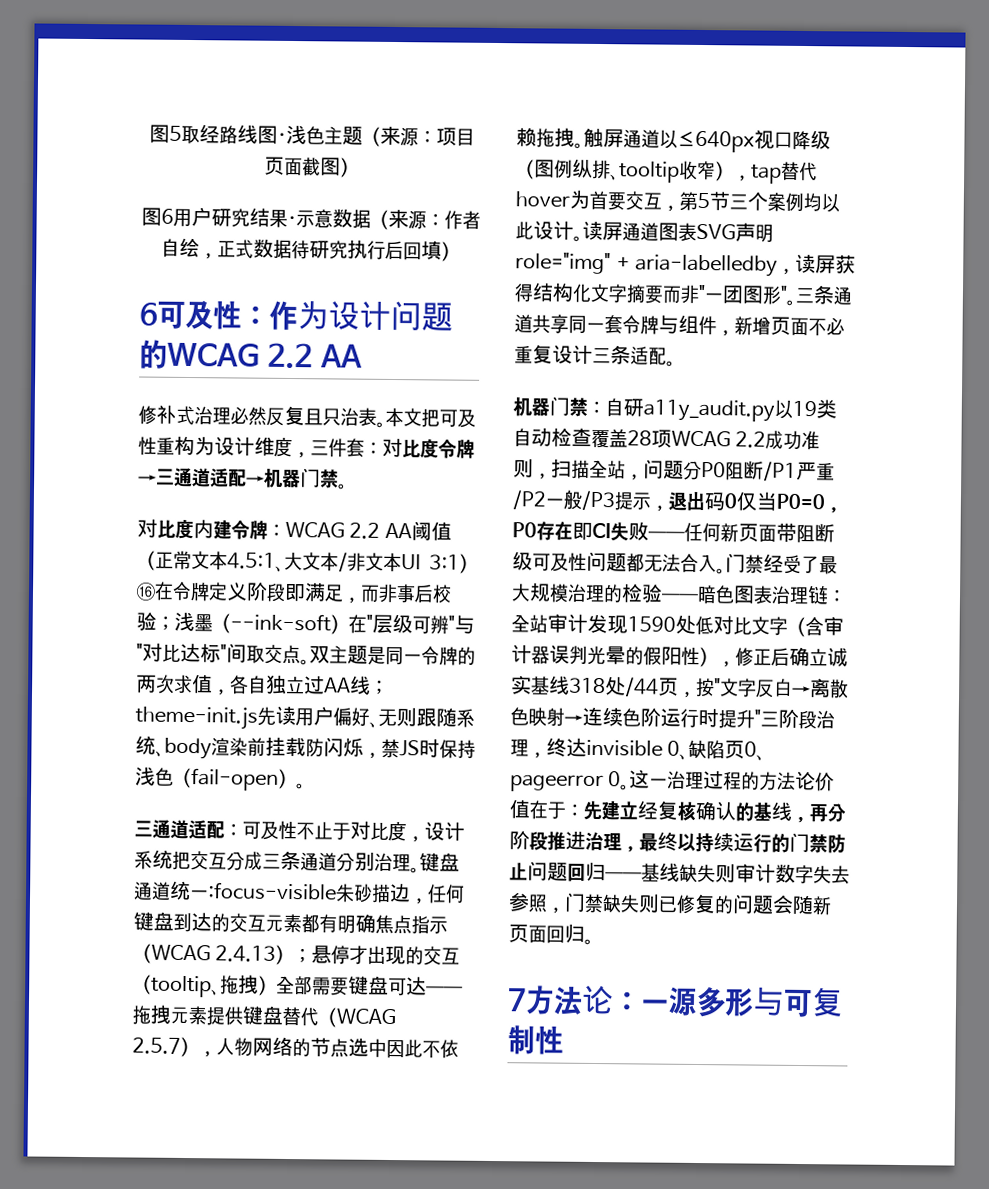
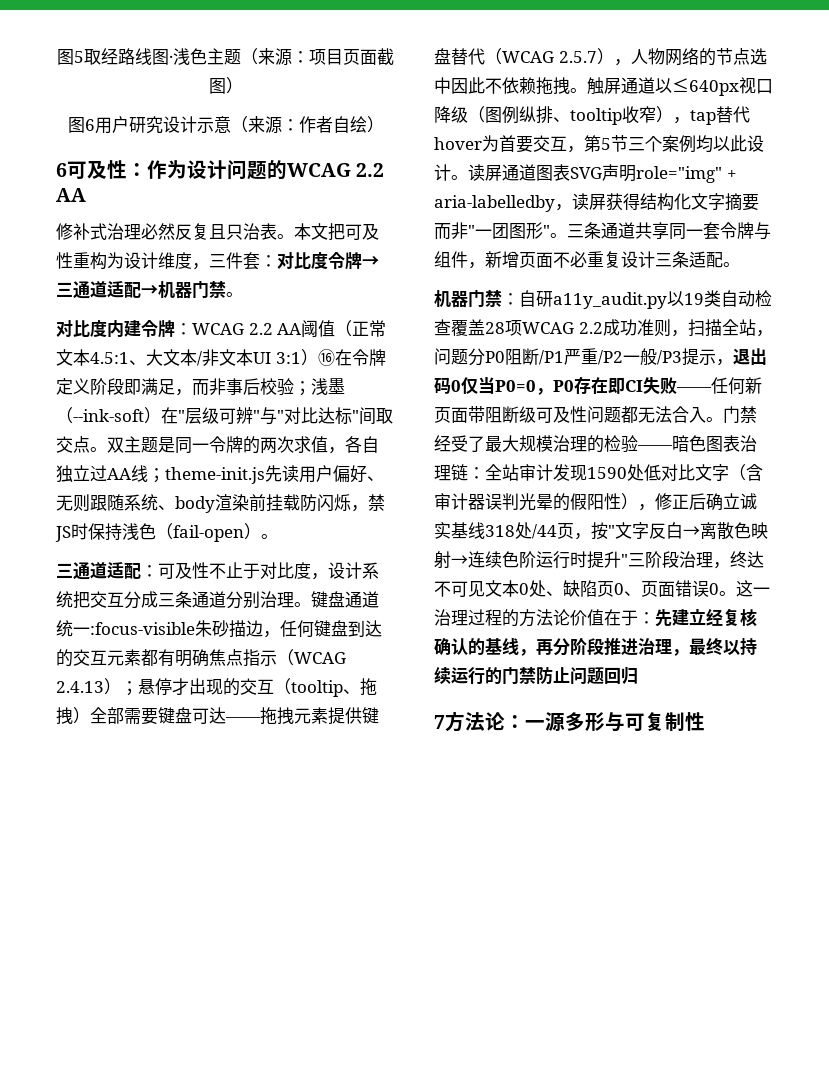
[248,207,481,230] [161,237,442,261] 结果·示意数据（来源：作者自绘，正式数据待研究执行后回填 -> [162,116,367,134] 设计示意（来源：作者自绘
[586,739,681,757] invisible 0 -> [434,580,546,597] 不可见文本0处
[510,774,604,793] pageerror -> [641,580,709,597] 页面错误
[605,862,850,885] [508,892,832,916] [508,923,594,945] ——基线缺失则审计数字失去参照，门禁缺失则已修复的问题会随新页面回归。 -> (638, 675) none

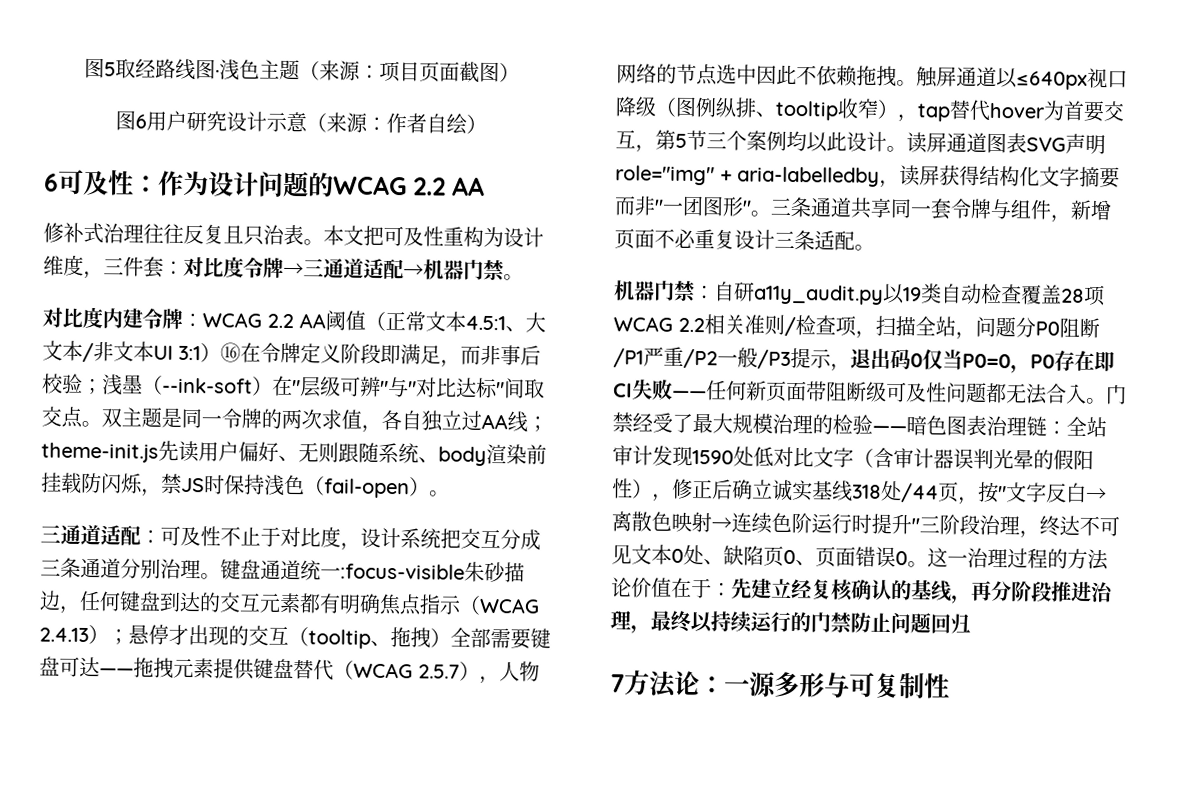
[141,223,175,240] 必然 -> [143,223,184,244] 往往
[602,319,671,337] 成功准则 -> [704,314,857,337] 相关准则/检查项

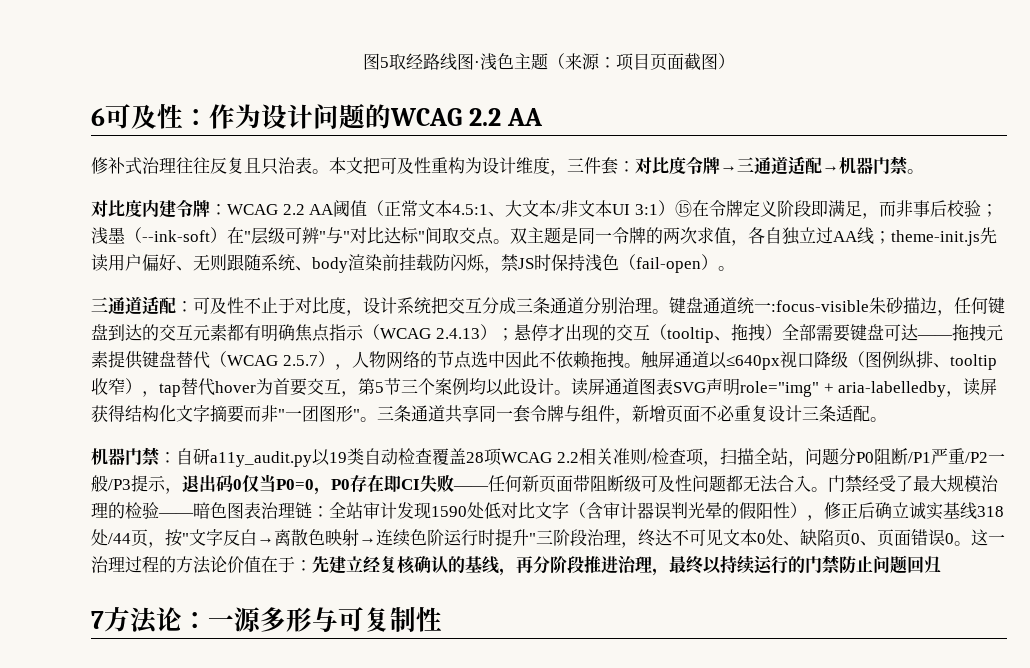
[115,110,487,135] // 图6用户研究设计示意（来源：作者自绘） -> (735, 61) none
[220,342,241,363] ⑯ -> [674,200,692,217] ⑮

